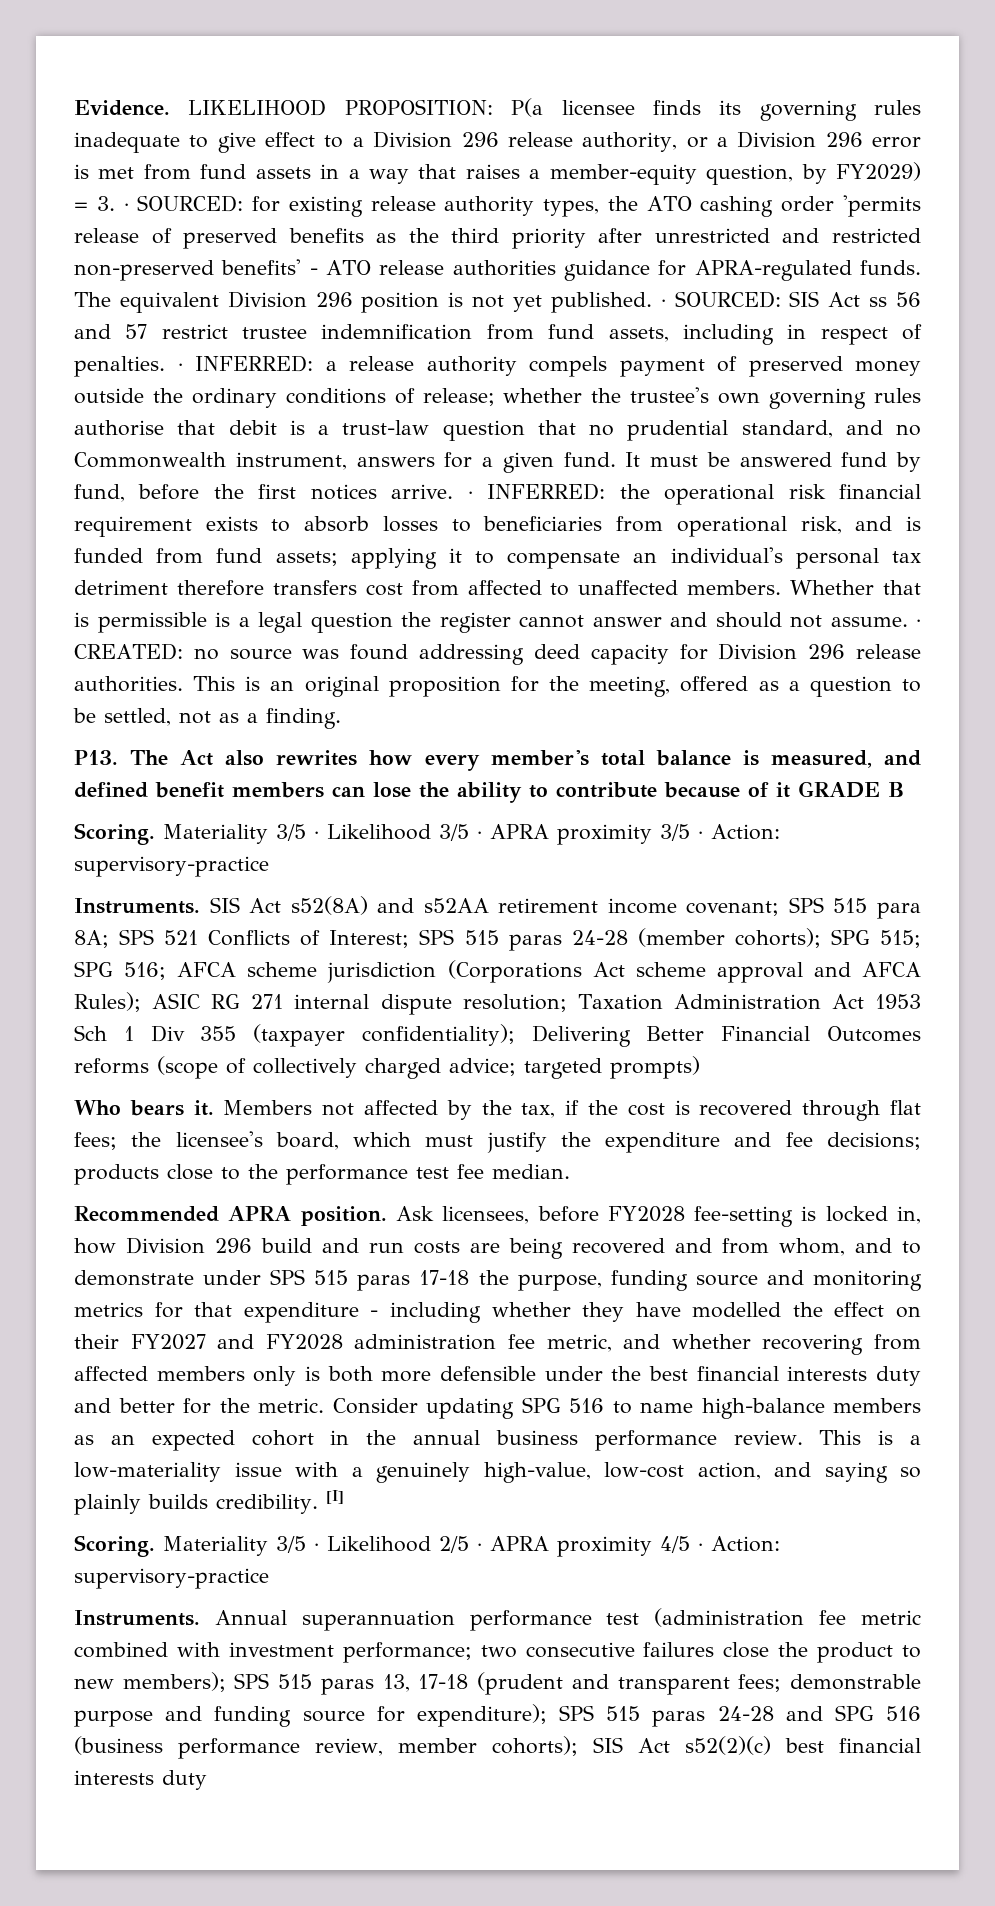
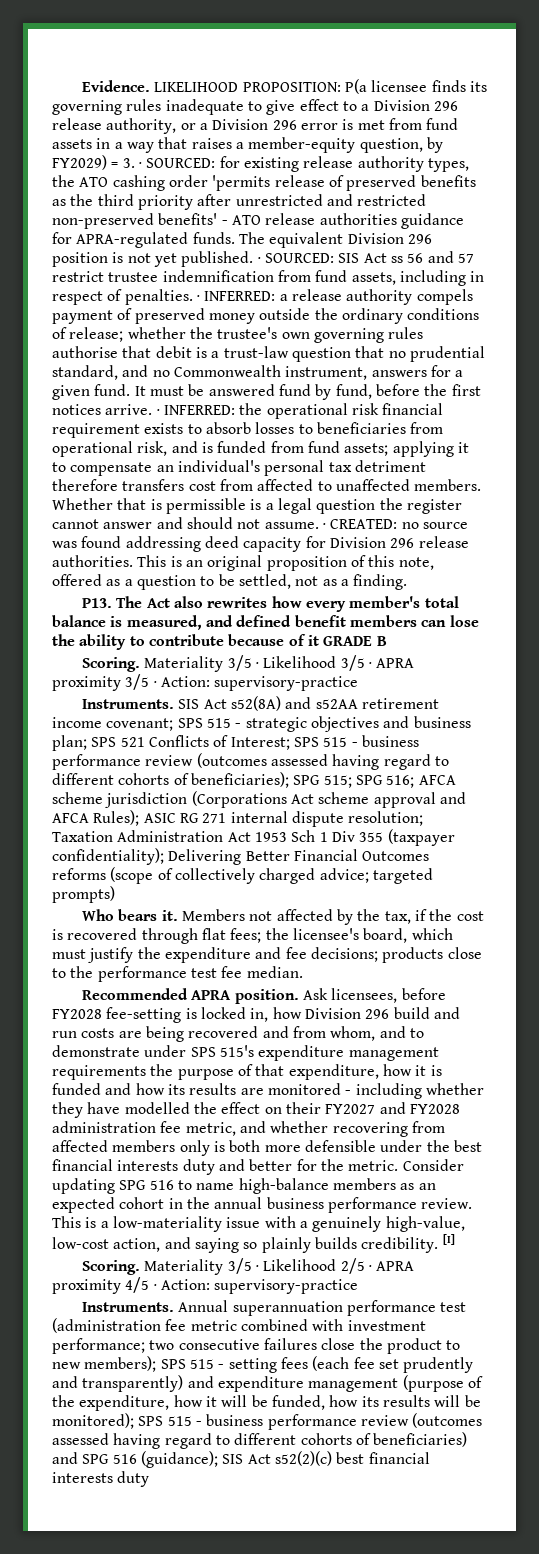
[510,676,671,697] for the meeting, -> [350,555,434,570] of this note,
[876,902,921,919] [74,930,109,948] para 8A; -> [235,716,471,732] [52,735,87,751] - strategic objectives and business plan;
[508,928,821,951] paras 24-28 (member cohorts); -> [351,735,419,747] [52,753,449,770] [52,772,289,788] - business performance review (outcomes assessed having regard to different cohorts of beneficiaries);
[314,1270,922,1291] [74,1302,359,1323] 515 paras 17-18 the purpose, funding source and monitoring metrics for that expenditure -> [219,1045,439,1061] [52,1064,442,1080] [52,1083,341,1095] 515's expenditure management requirements the purpose of that expenditure, how it is funded and how its results are monitored
[320,1672,922,1695] [74,1704,921,1727] [74,1736,578,1759] paras 13, 17-18 (prudent and transparent fees; demonstrable purpose and funding source for expenditure); SPS 515 paras 24-28 and SPG 516 (business performance review, member cohorts); -> [218,1356,474,1373] [52,1375,483,1392] [52,1395,481,1411] [52,1413,483,1430] [52,1432,468,1449] [52,1451,218,1468] - setting fees (each fee set prudently and transparently) and expenditure management (purpose of the expenditure, how it will be funded, how its results will be monitored); SPS 515 - business performance review (outcomes assessed having regard to different cohorts of beneficiaries) and SPG 516 (guidance);

